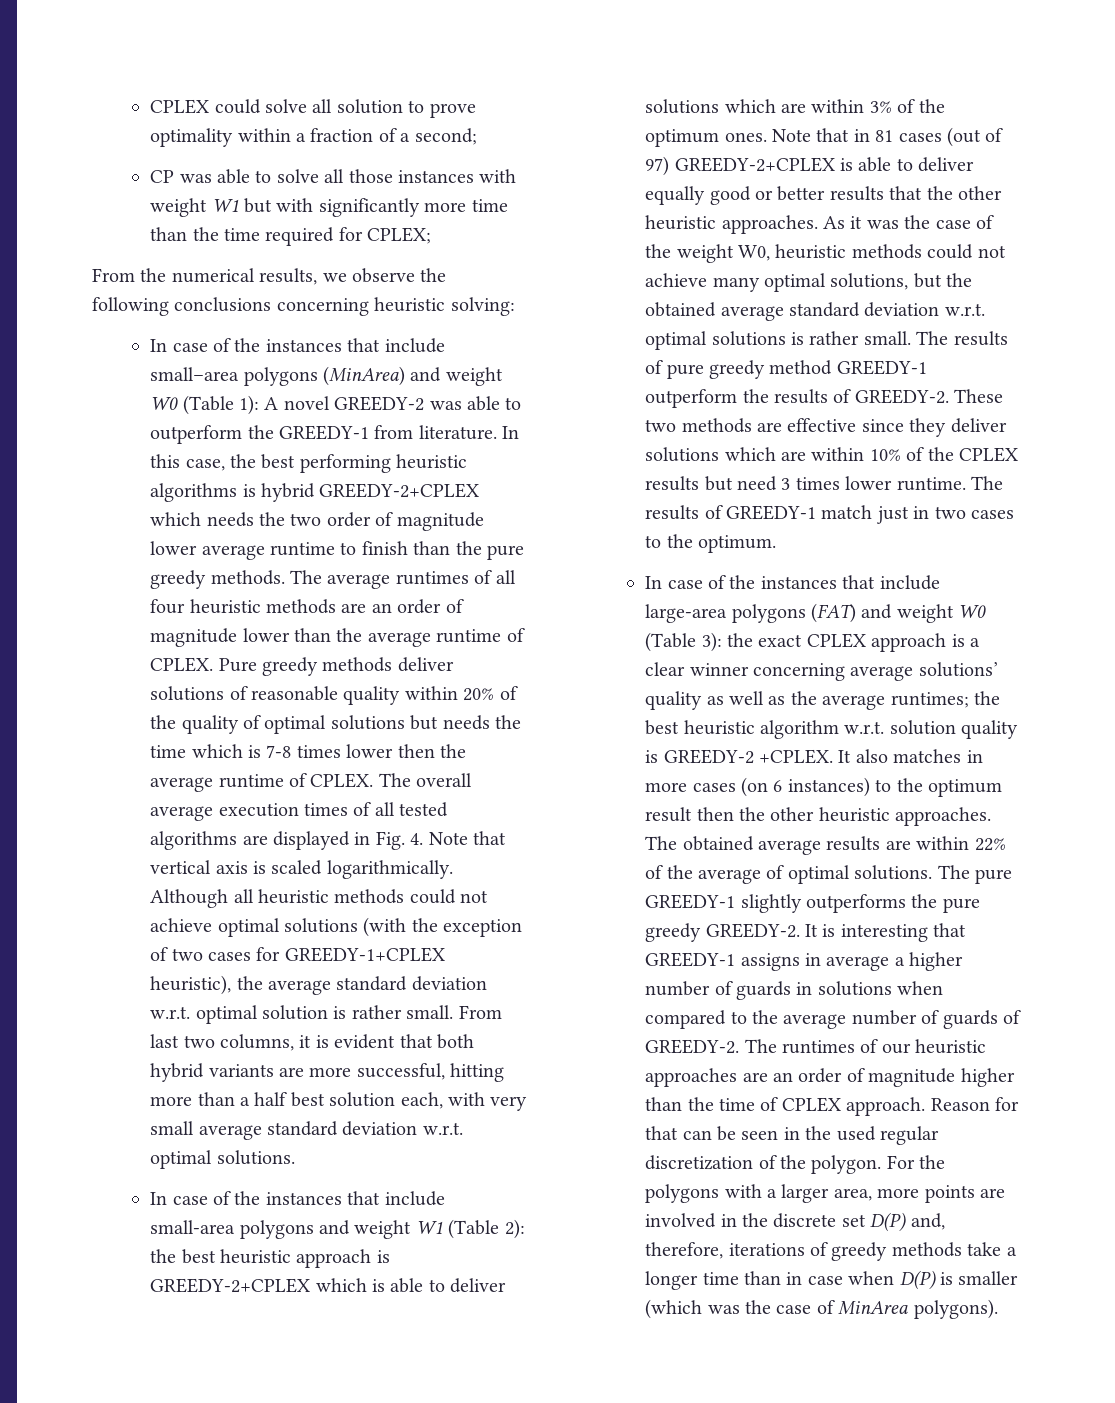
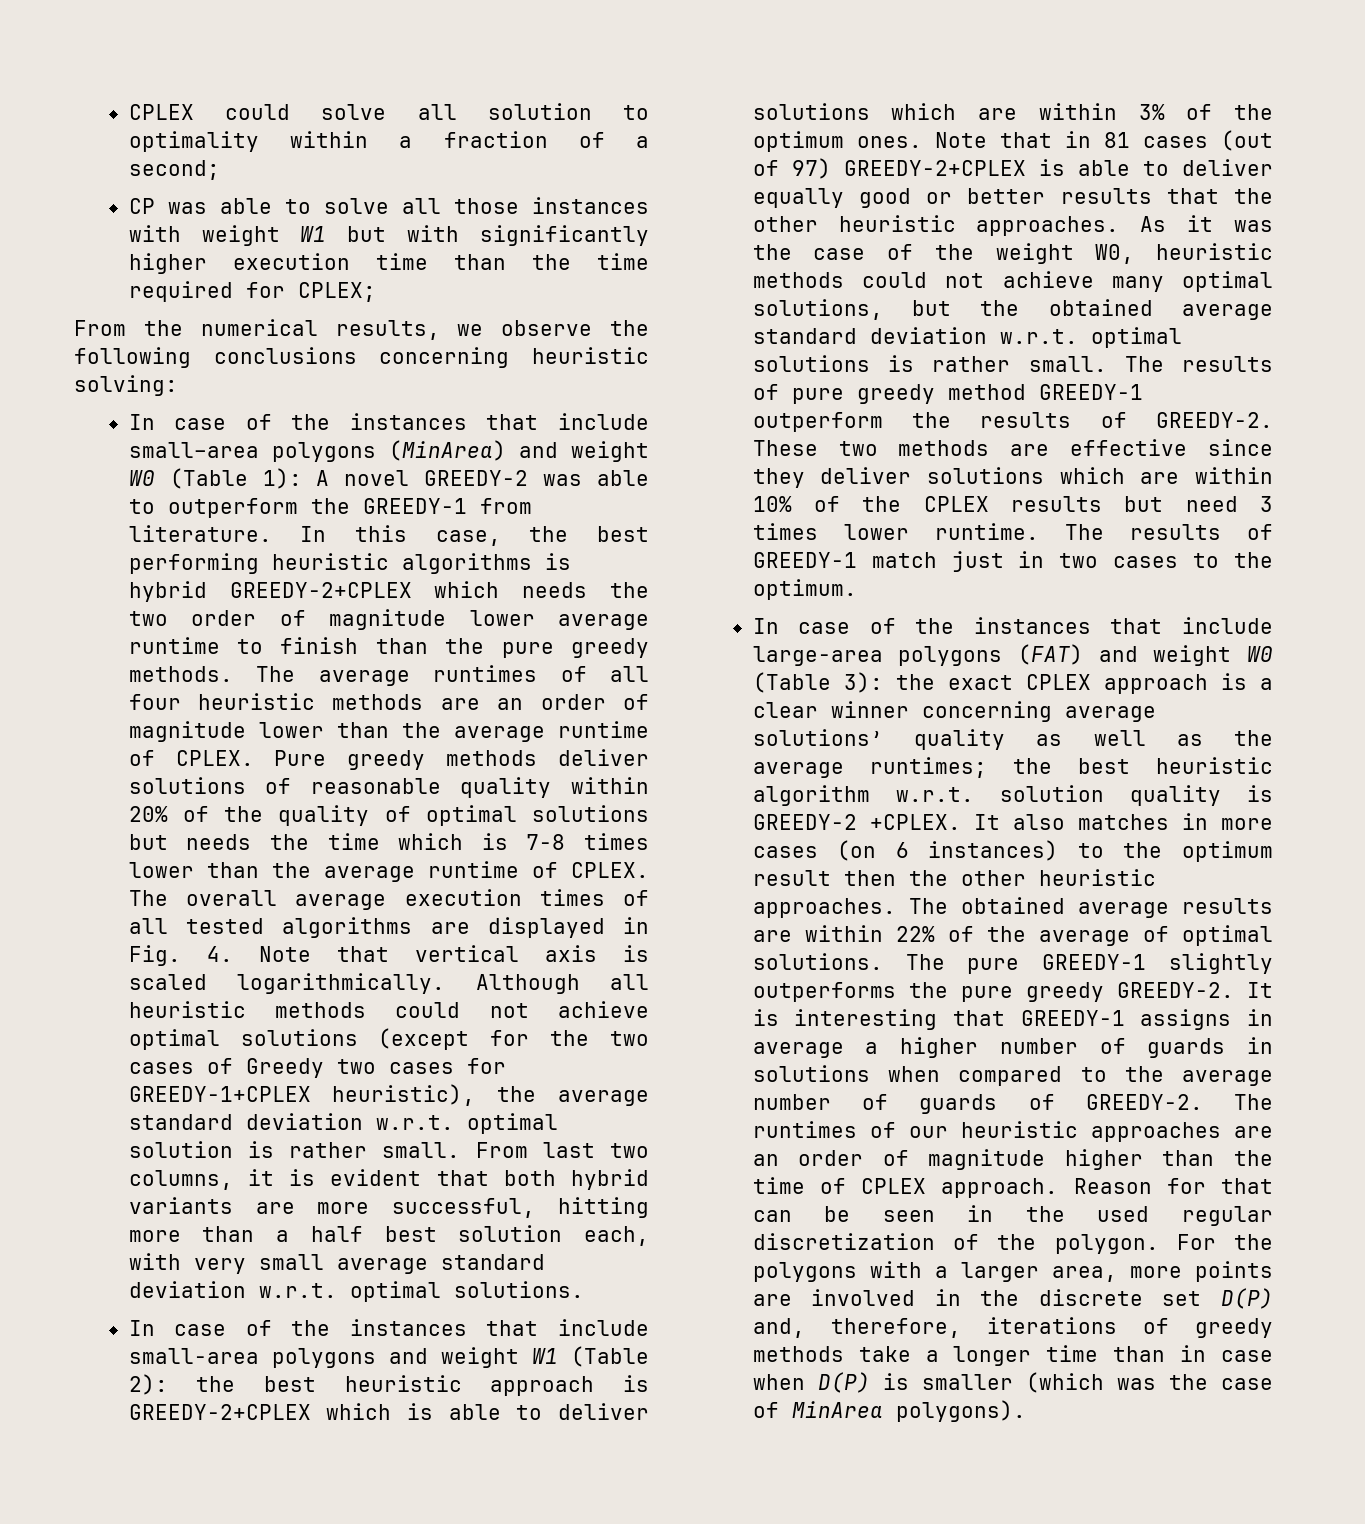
[429,103,476,118] prove -> (649, 112) none
[424,202,467,212] more -> [128,253,350,274] higher execution
[397,744,435,758] then -> [206,862,259,878] than
[363,917,523,937] [150,947,169,961] (with the exception of -> [378,1028,649,1050] [128,1058,324,1078] (except for the two cases of Greedy

